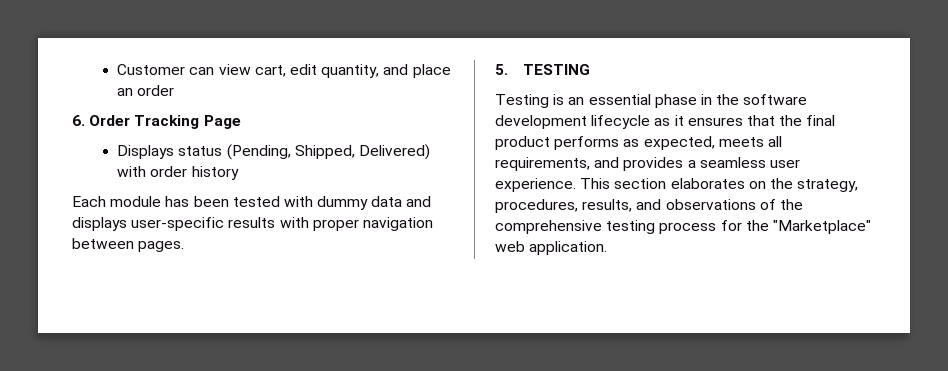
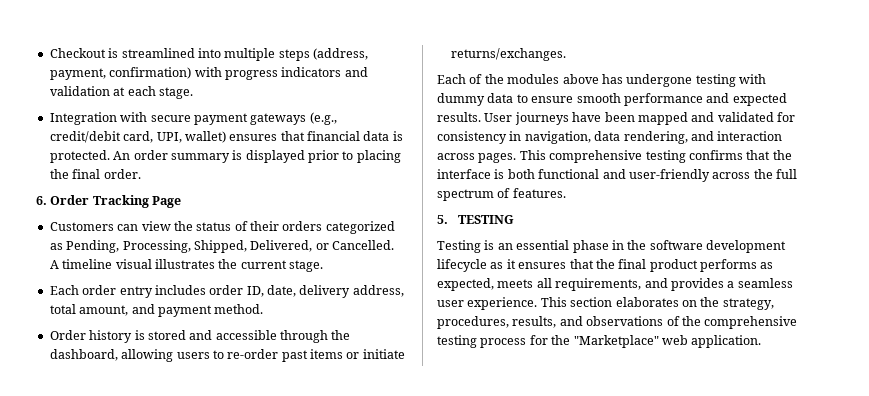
[117,64,451,78] [117,85,175,96] [72,115,241,129] [117,144,431,160] [117,166,239,180] [72,196,432,210] [72,217,433,231] [72,238,185,252] Customer can view cart, edit quantity, and place an order // 6. Order Tracking Page // Displays status (Pending, Shipped, Delivered) with order history // Each module has been tested with dummy data and displays user-specific results with proper navigation between pages. -> [49,48,368,61] [49,67,368,80] [49,86,193,99] [49,112,337,125] [49,131,403,143] [49,150,401,163] [49,169,141,179] [36,195,182,208] [49,221,395,234] [49,240,394,253] [49,259,323,272] [49,285,404,298] [49,304,264,317] [49,330,351,343] [49,349,405,362] [450,48,566,61] [437,74,766,87] [437,93,787,106] [437,112,795,125] [437,131,783,144] [437,150,792,163] [437,169,797,182] [437,188,566,201] Checkout is streamlined into multiple steps (address, payment, confirmation) with progress indicators and validation at each stage. // Integration with secure payment gateways (e.g., credit/debit card, UPI, wallet) ensures that financial data is protected. An order summary is displayed prior to placing the final order. // 6. Order Tracking Page // Customers can view the status of their orders categorized as Pending, Processing, Shipped, Delivered, or Cancelled. A timeline visual illustrates the current stage. // Each order entry includes order ID, date, delivery address, total amount, and payment method. // Order history is stored and accessible through the dashboard, allowing users to re-order past items or initiate returns/exchanges. // Each of the modules above has undergone testing with dummy data to ensure smooth performance and expected results. User journeys have been mapped and validated for consistency in navigation, data rendering, and interaction across pages. This comprehensive testing confirms that the interface is both functional and user-friendly across the full spectrum of features.

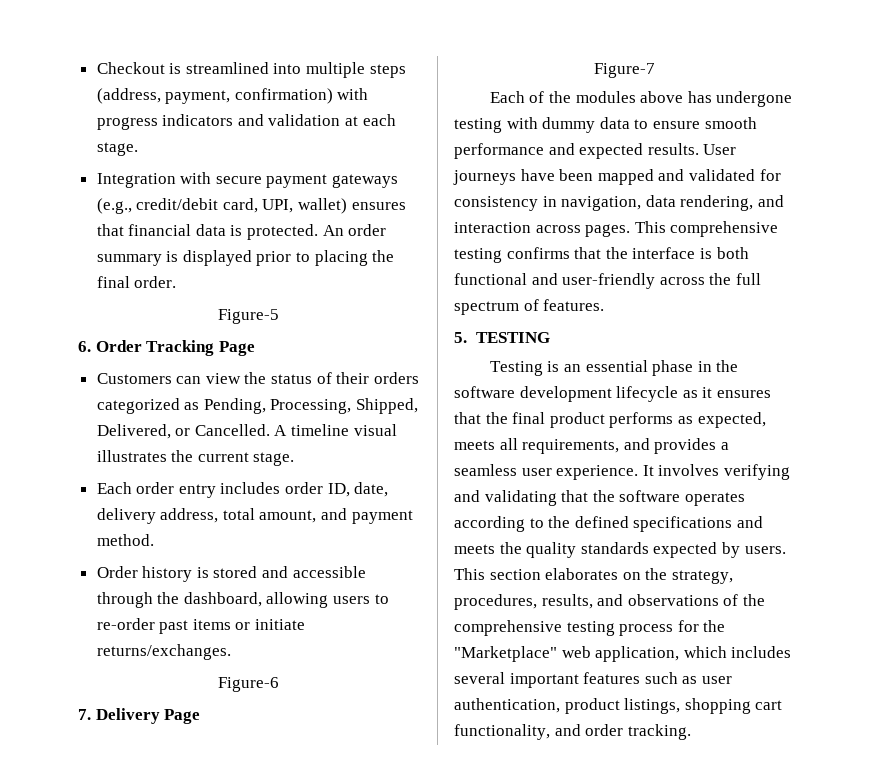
(141, 174) none -> [218,309,279,324] // Figure-5
(566, 54) none -> [218,677,279,692] [78,708,201,724] [594,63,655,78] // Figure-6 // 7. Delivery Page // Figure-7
(538, 303) none -> [642,464,790,480] [454,490,745,506] [454,516,763,532] [454,542,786,558] It involves verifying and validating that the software operates according to the defined specifications and meets the quality standards expected by users.
[691,335,762,348] application. -> [595,646,792,662] [454,672,732,688] [454,698,783,714] [454,724,691,740] application, which includes several important features such as user authentication, product listings, shopping cart functionality, and order tracking.

